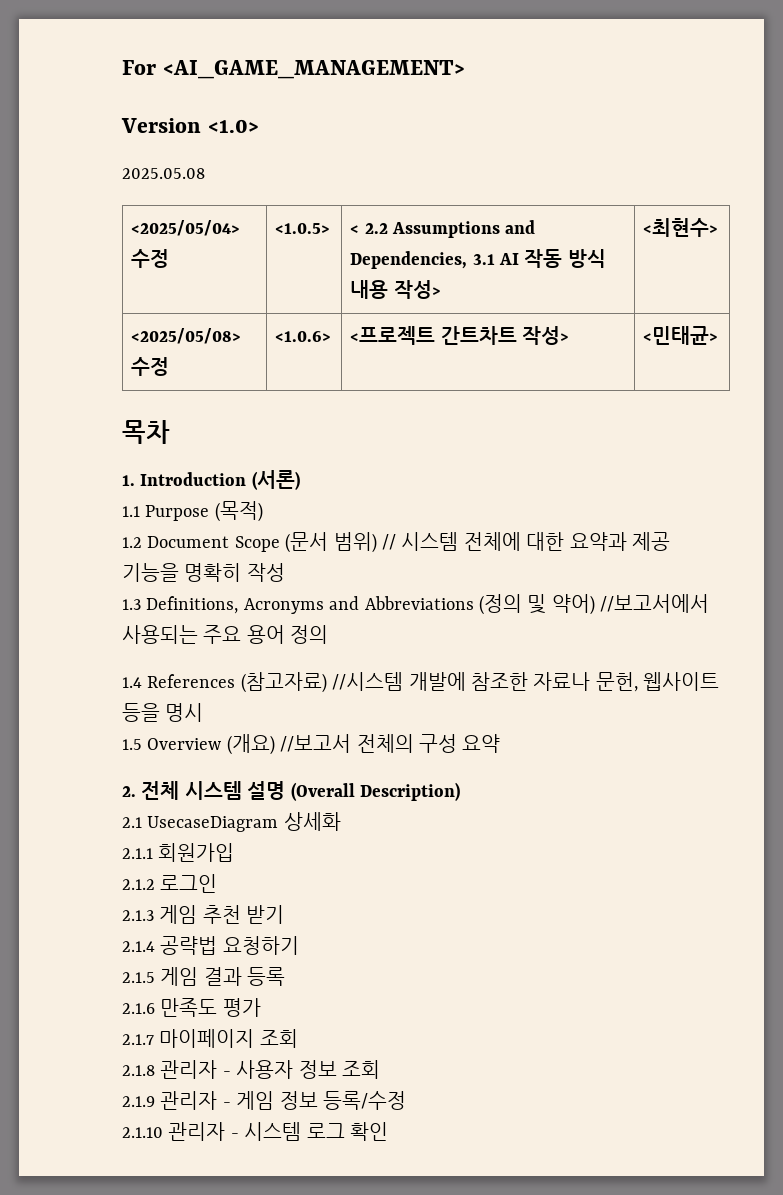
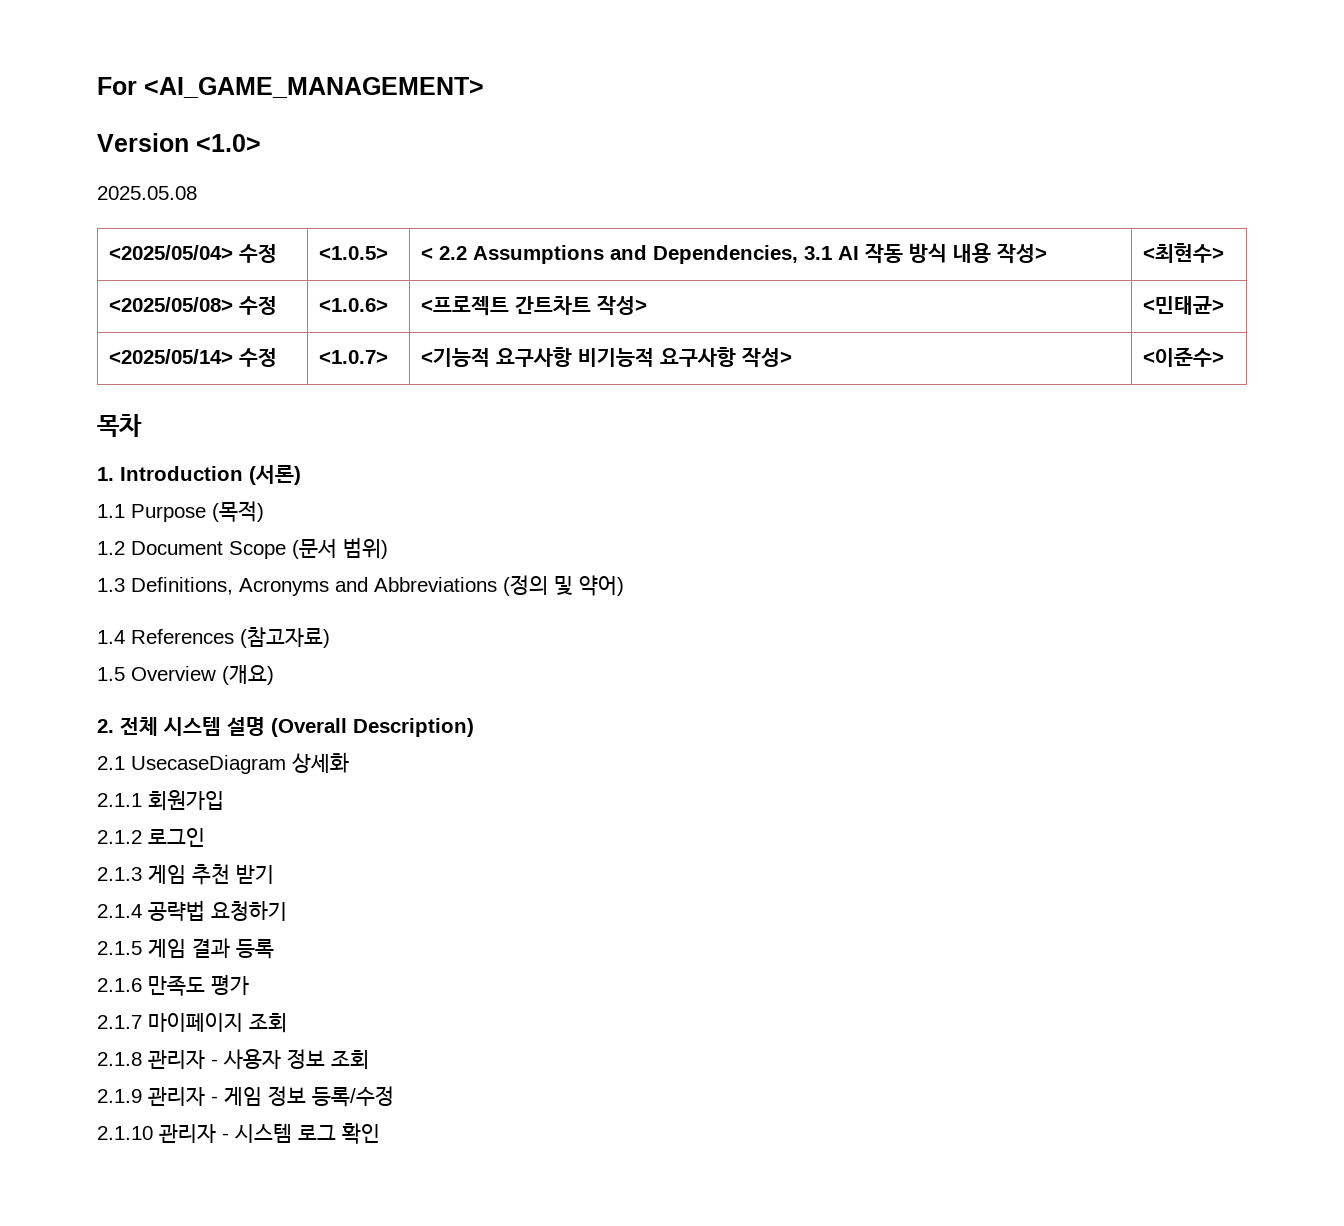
(719, 335) none -> [108,348,277,367] [318,350,388,364] [420,347,792,368] [1142,347,1224,367] // <2025/05/14> 수정 | <1.0.7> | <기능적 요구사항 비기능적 요구사항 작성> | <이준수>
[382,532,670,551] [122,563,285,582] // 시스템 전체에 대한 요약과 제공 기능을 명확히 작성 -> (388, 548) none
[600,594,710,613] [122,625,329,644] [122,672,720,693] [122,703,204,722] //보고서에서 사용되는 주요 용어 정의 // 1.4 References (참고자료) //시스템 개발에 참조한 자료나 문헌, 웹사이트 등을 명시 -> [97,627,330,648] // 1.4 References (참고자료)
[280,734,501,753] //보고서 전체의 구성 요약 -> (274, 675) none

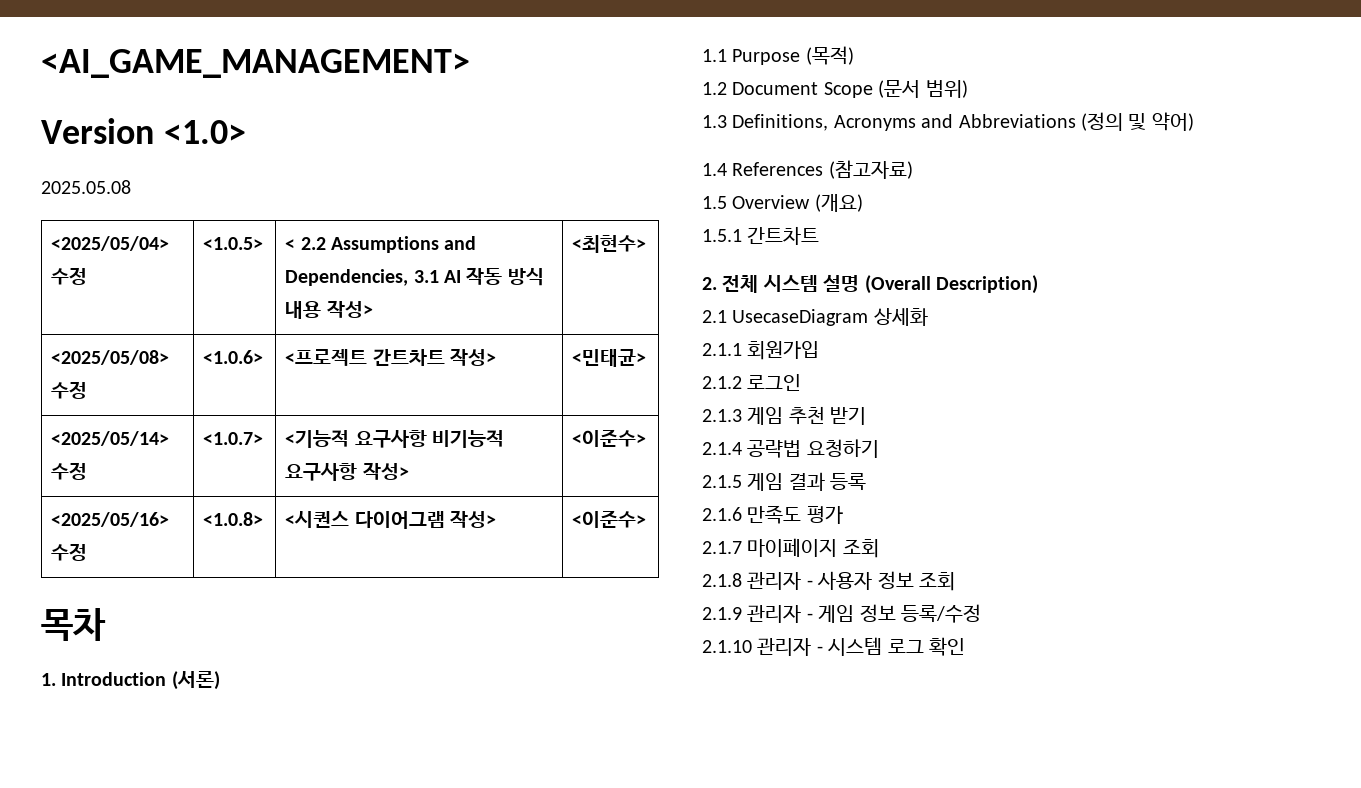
[97,77,137,95] For -> (41, 63) none
(1224, 357) none -> [51,512,170,527] [51,543,88,561] [203,512,264,526] [285,510,496,529] [572,510,647,528] // <2025/05/16> 수정 | <1.0.8> | <시퀀스 다이어그램 작성> | <이준수>
(274, 675) none -> [702,226,820,245] // 1.5.1 간트차트

